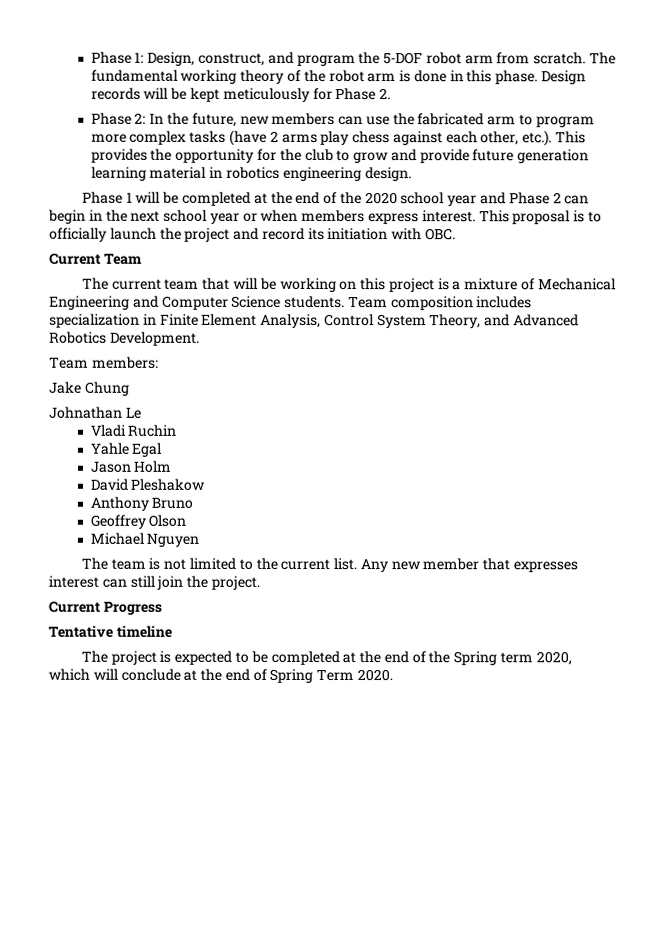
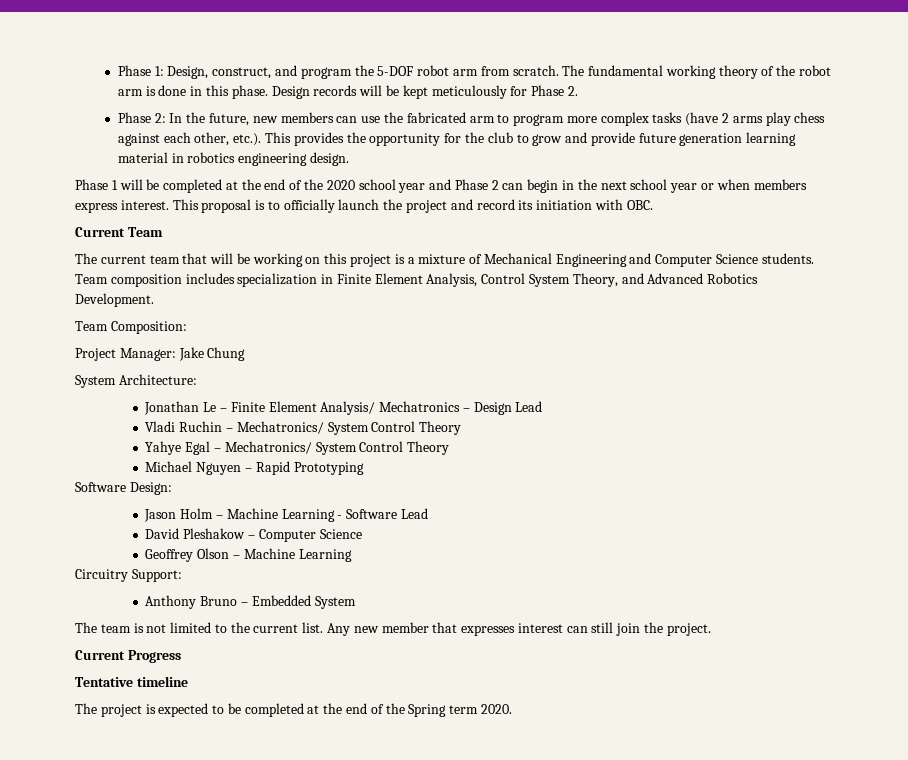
[91,356,159,369] members: // -> [110,321,187,334] [75,348,176,361] Composition: // Project Manager:
[49,406,142,419] [90,424,178,437] [90,442,163,457] [89,460,173,473] [89,478,206,491] [89,496,194,511] [89,514,187,529] [89,532,200,547] Johnathan Le // Vladi Ruchin // Yahle Egal // Jason Holm // David Pleshakow // Anthony Bruno // Geoffrey Olson // Michael Nguyen -> [75,374,197,388] [144,401,543,415] [145,421,462,435] [145,441,450,455] [145,461,364,475] [75,482,172,495] [144,508,428,522] [145,528,362,542] [145,548,352,562] [75,569,182,582] [145,595,356,609] System Architecture: // Jonathan Le – Finite Element Analysis/ Mechatronics – Design Lead // Vladi Ruchin – Mechatronics/ System Control Theory // Yahye Egal – Mechatronics/ System Control Theory // Michael Nguyen – Rapid Prototyping // Software Design: // Jason Holm – Machine Learning - Software Lead // David Pleshakow – Computer Science // Geoffrey Olson – Machine Learning // Circuitry Support: // Anthony Bruno – Embedded System
[535,651,572,666] [48,668,355,683] 2020, which will conclude at the end of Spring Term -> (479, 709) none

